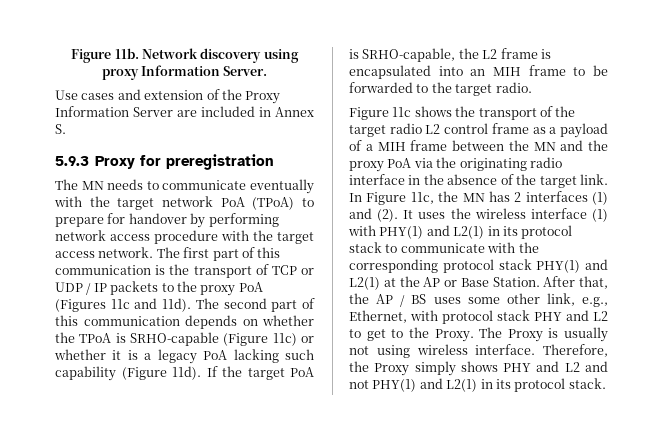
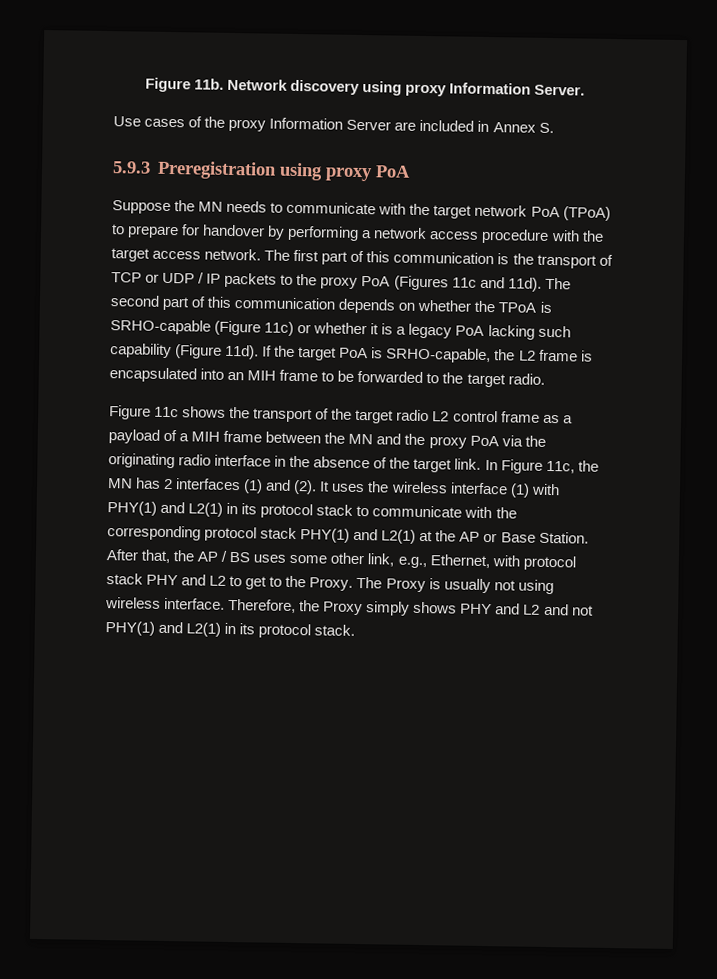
[117,89,281,104] and extension of the Proxy -> [188,116,267,132] of the proxy
[95,154,275,170] [55,179,78,190] Proxy for preregistration // The -> [156,160,411,182] [112,200,196,215] Preregistration using proxy PoA // Suppose the
[249,179,314,194] eventually -> (377, 208) none
(279, 220) none -> [361,230,373,239] a

